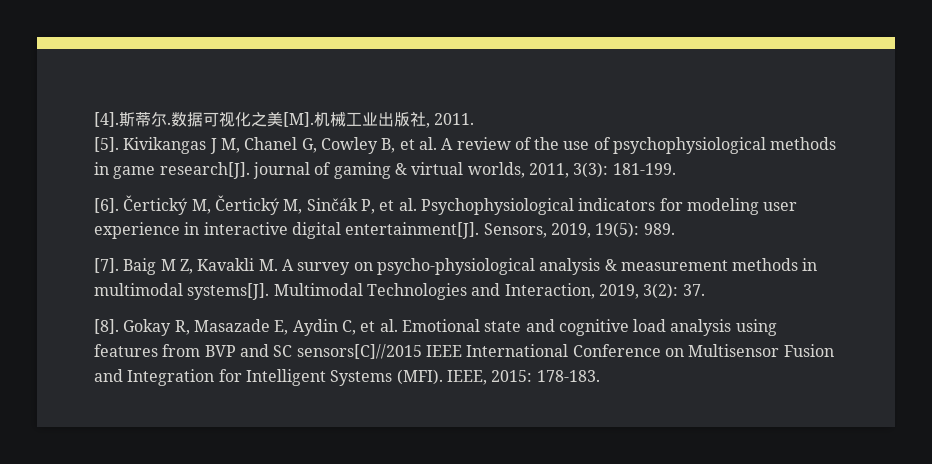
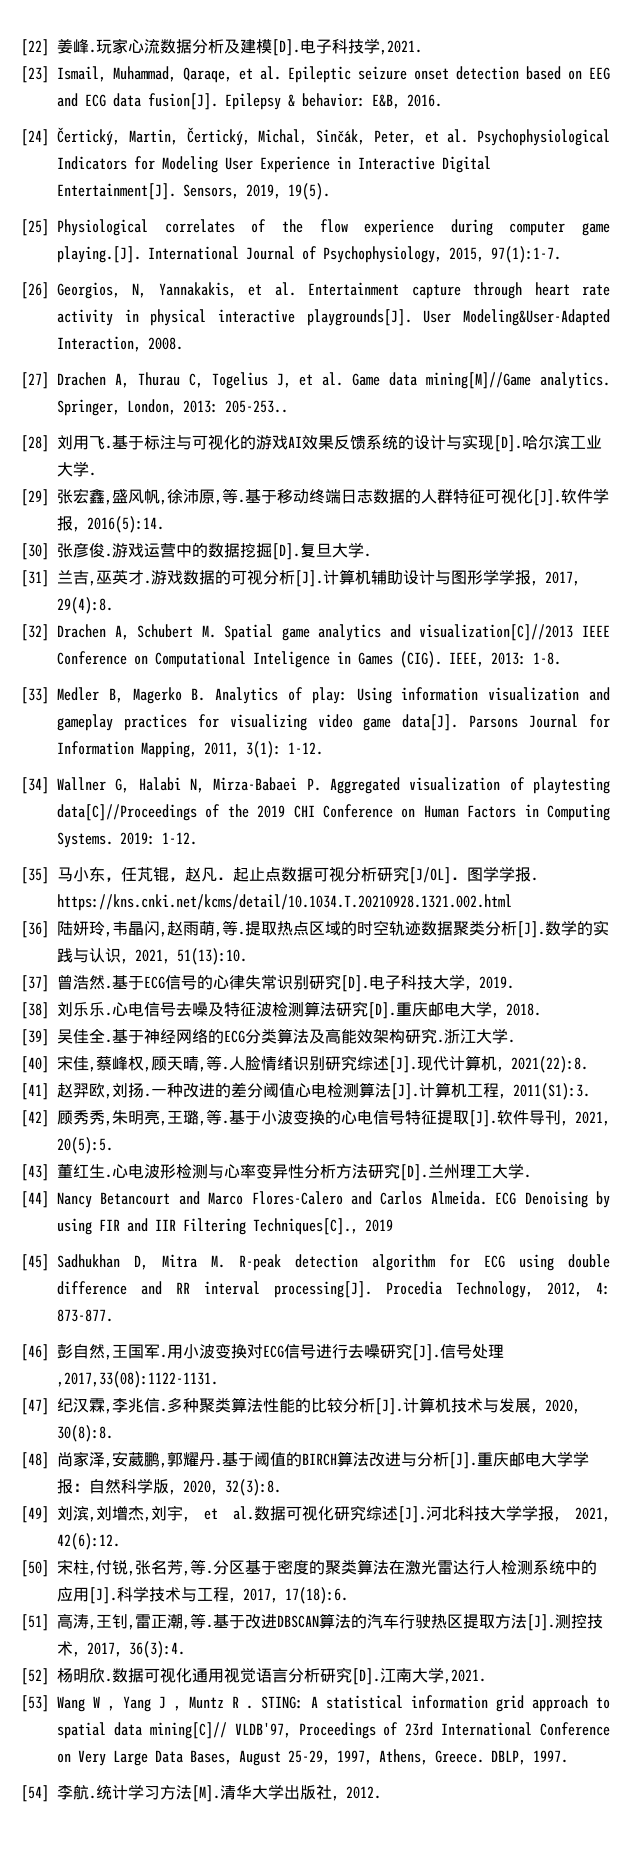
[94,111,475,128] [94,137,837,154] [94,162,676,179] [94,195,798,215] [94,222,675,239] [94,258,818,275] [94,283,705,300] [94,319,777,336] [94,344,834,359] [94,369,600,386] [4].斯蒂尔.数据可视化之美[M].机械工业出版社, 2011. // [5]. Kivikangas J M, Chanel G, Cowley B, et al. A review of the use of psychophysiological methods in game research[J]. journal of gaming & virtual worlds, 2011, 3(3): 181-199. // [6]. Čertický M, Čertický M, Sinčák P, et al. Psychophysiological indicators for modeling user experience in interactive digital entertainment[J]. Sensors, 2019, 19(5): 989. // [7]. Baig M Z, Kavakli M. A survey on psycho-physiological analysis & measurement methods in multimodal systems[J]. Multimodal Technologies and Interaction, 2019, 3(2): 37. // [8]. Gokay R, Masazade E, Aydin C, et al. Emotional state and cognitive load analysis using features from BVP and SC sensors[C]//2015 IEEE International Conference on Multisensor Fusion and Integration for Intelligent Systems (MFI). IEEE, 2015: 178-183. -> [21,38,422,56] [21,66,610,83] [57,93,442,110] [21,127,610,146] [57,156,491,173] [57,183,330,200] [21,219,610,236] [57,246,561,263] [21,282,611,299] [57,309,610,326] [57,336,183,352] [21,372,611,389] [57,399,288,416] [21,434,602,452] [57,461,96,477] [21,488,609,506] [57,516,164,533] [21,542,371,560] [21,569,580,587] [57,597,113,614] [21,624,610,641] [57,651,561,668] [21,687,610,704] [57,714,611,731] [57,741,323,758] [21,777,610,794] [57,804,610,821] [57,832,197,848] [21,866,538,884] [57,894,512,911] [21,920,609,938] [57,948,247,965] [21,974,514,992] [21,1001,541,1019] [21,1028,515,1046] [21,1055,588,1073] [21,1082,590,1100] [21,1109,610,1127] [57,1137,113,1154] [21,1163,531,1181] [21,1191,610,1208] [57,1218,393,1235] [21,1254,610,1271] [57,1281,610,1298] [57,1309,113,1322] [21,1343,504,1361] [57,1371,218,1388] [21,1397,580,1415] [57,1425,113,1442] [21,1451,589,1469] [57,1478,281,1496] [21,1505,611,1523] [57,1533,120,1550] [21,1559,597,1577] [57,1586,348,1604] [21,1613,603,1631] [57,1641,185,1658] [21,1667,486,1685] [21,1695,610,1712] [57,1722,610,1739] [57,1749,568,1766] [21,1784,381,1802] [22]姜峰.玩家心流数据分析及建模[D].电子科技学,2021. // [23] Ismail, Muhammad, Qaraqe, et al. Epileptic seizure onset detection based on EEG and ECG data fusion[J]. Epilepsy & behavior: E&B, 2016. // [24] Čertický, Martin, Čertický, Michal, Sinčák, Peter, et al. Psychophysiological Indicators for Modeling User Experience in Interactive Digital Entertainment[J]. Sensors, 2019, 19(5). // [25] Physiological correlates of the flow experience during computer game playing.[J]. International Journal of Psychophysiology, 2015, 97(1):1-7. // [26] Georgios, N, Yannakakis, et al. Entertainment capture through heart rate activity in physical interactive playgrounds[J]. User Modeling&User-Adapted Interaction, 2008. // [27] Drachen A, Thurau C, Togelius J, et al. Game data mining[M]//Game analytics. Springer, London, 2013: 205-253.. // [28]刘用飞.基于标注与可视化的游戏AI效果反馈系统的设计与实现[D].哈尔滨工业大学. // [29]张宏鑫,盛风帆,徐沛原,等.基于移动终端日志数据的人群特征可视化[J].软件学报, 2016(5):14. // [30]张彦俊.游戏运营中的数据挖掘[D].复旦大学. // [31]兰吉,巫英才.游戏数据的可视分析[J].计算机辅助设计与图形学学报, 2017, 29(4):8. // [32] Drachen A, Schubert M. Spatial game analytics and visualization[C]//2013 IEEE Conference on Computational Inteligence in Games (CIG). IEEE, 2013: 1-8. // [33] Medler B, Magerko B. Analytics of play: Using information visualization and gameplay practices for visualizing video game data[J]. Parsons Journal for Information Mapping, 2011, 3(1): 1-12. // [34] Wallner G, Halabi N, Mirza-Babaei P. Aggregated visualization of playtesting data[C]//Proceedings of the 2019 CHI Conference on Human Factors in Computing Systems. 2019: 1-12. // [35]马小东，任芃锟，赵凡．起止点数据可视分析研究[J/OL]．图学学报. https://kns.cnki.net/kcms/detail/10.1034.T.20210928.1321.002.html // [36]陆妍玲,韦晶闪,赵雨萌,等.提取热点区域的时空轨迹数据聚类分析[J].数学的实践与认识, 2021, 51(13):10. // [37]曾浩然.基于ECG信号的心律失常识别研究[D].电子科技大学, 2019. // [38]刘乐乐.心电信号去噪及特征波检测算法研究[D].重庆邮电大学, 2018. // [39]吴佳全.基于神经网络的ECG分类算法及高能效架构研究.浙江大学. // [40]宋佳,蔡峰权,顾天晴,等.人脸情绪识别研究综述[J].现代计算机, 2021(22):8. // [41]赵羿欧,刘扬.一种改进的差分阈值心电检测算法[J].计算机工程, 2011(S1):3. // [42]顾秀秀,朱明亮,王璐,等.基于小波变换的心电信号特征提取[J].软件导刊, 2021, 20(5):5. // [43]董红生.心电波形检测与心率变异性分析方法研究[D].兰州理工大学. // [44] Nancy Betancourt and Marco Flores-Calero and Carlos Almeida. ECG Denoising by using FIR and IIR Filtering Techniques[C]., 2019 // [45] Sadhukhan D, Mitra M. R-peak detection algorithm for ECG using double difference and RR interval processing[J]. Procedia Technology, 2012, 4: 873-877. // [46]彭自然,王国军.用小波变换对ECG信号进行去噪研究[J].信号处理,2017,33(08):1122-1131. // [47]纪汉霖,李兆信.多种聚类算法性能的比较分析[J].计算机技术与发展, 2020, 30(8):8. // [48]尚家泽,安葳鹏,郭耀丹.基于阈值的BIRCH算法改进与分析[J].重庆邮电大学学报：自然科学版, 2020, 32(3):8. // [49]刘滨,刘增杰,刘宇, et al.数据可视化研究综述[J].河北科技大学学报, 2021, 42(6):12. // [50]宋柱,付锐,张名芳,等.分区基于密度的聚类算法在激光雷达行人检测系统中的应用[J].科学技术与工程, 2017, 17(18):6. // [51]高涛,王钊,雷正潮,等.基于改进DBSCAN算法的汽车行驶热区提取方法[J].测控技术, 2017, 36(3):4. // [52]杨明欣.数据可视化通用视觉语言分析研究[D].江南大学,2021. // [53] Wang W , Yang J , Muntz R . STING: A statistical information grid approach to spatial data mining[C]// VLDB'97, Proceedings of 23rd International Conference on Very Large Data Bases, August 25-29, 1997, Athens, Greece. DBLP, 1997. // [54]李航.统计学习方法[M].清华大学出版社, 2012.

